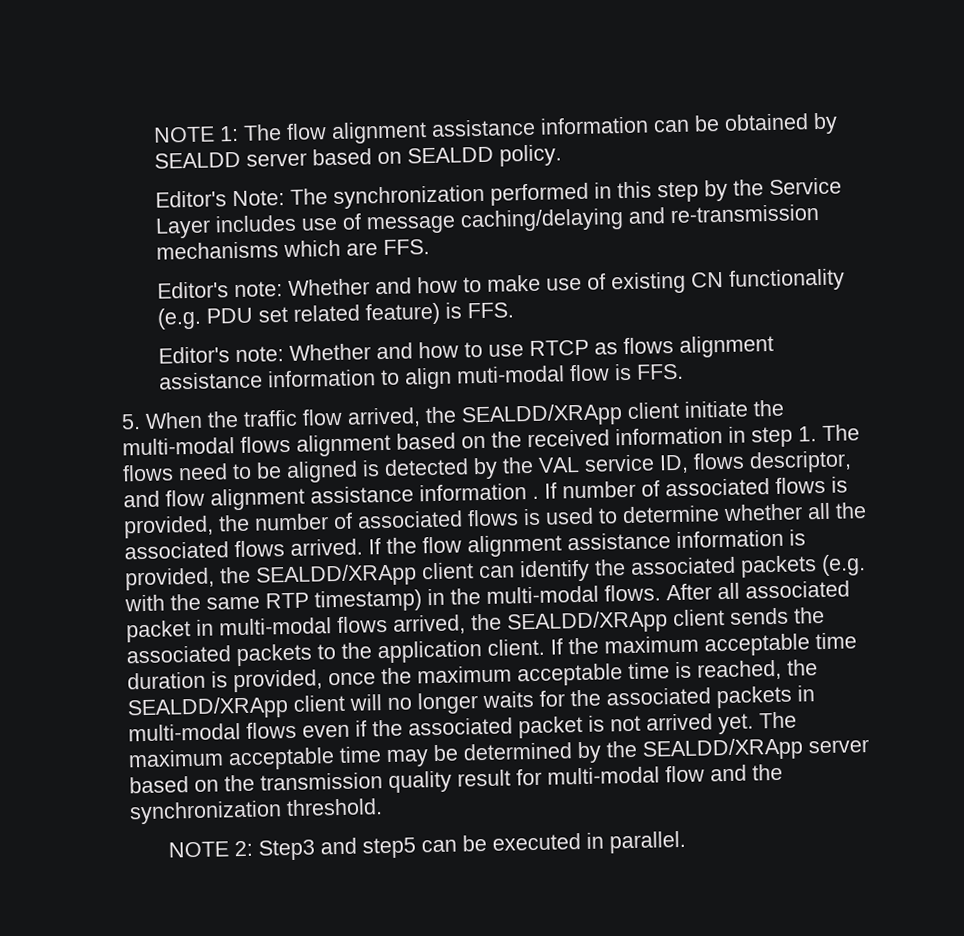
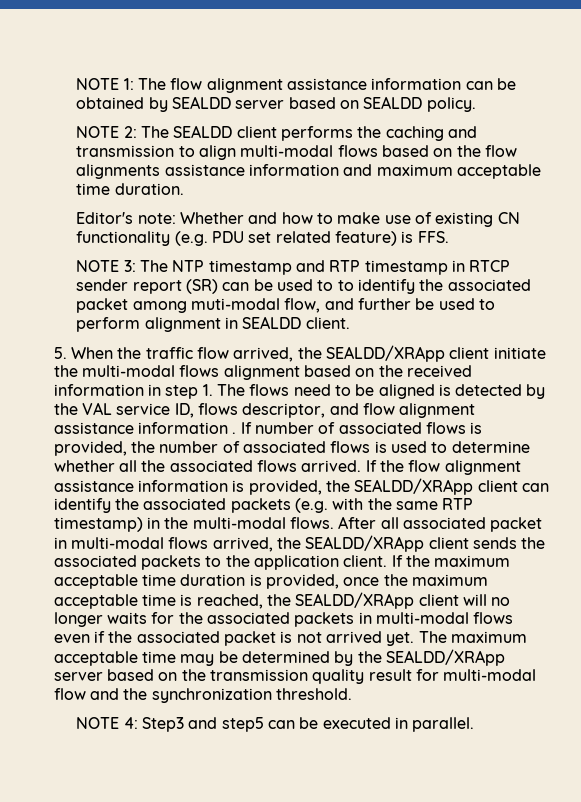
[155,177,843,210] [155,203,820,239] [156,239,431,260] Editor's Note: The synchronization performed in this step by the Service Layer includes use of message caching/delaying and re-transmission mechanisms which are FFS. -> [76,125,477,141] [76,145,517,160] [76,164,541,179] [76,183,184,195] NOTE 2: The SEALDD client performs the caching and transmission to align multi-modal flows based on the flow alignments assistance information and maximum acceptable time duration.
[158,334,775,364] [158,363,685,390] Editor's note: Whether and how to use RTCP as flows alignment assistance information to align muti-modal flow is FFS. -> [76,260,511,275] [76,279,531,294] [76,298,495,313] [76,316,350,332] NOTE 3: The NTP timestamp and RTP timestamp in RTCP sender report (SR) can be used to to identify the associated packet among muti-modal flow, and further be used to perform alignment in SEALDD client.
[234,840,254,857] 2: -> [123,717,138,729] 4:

